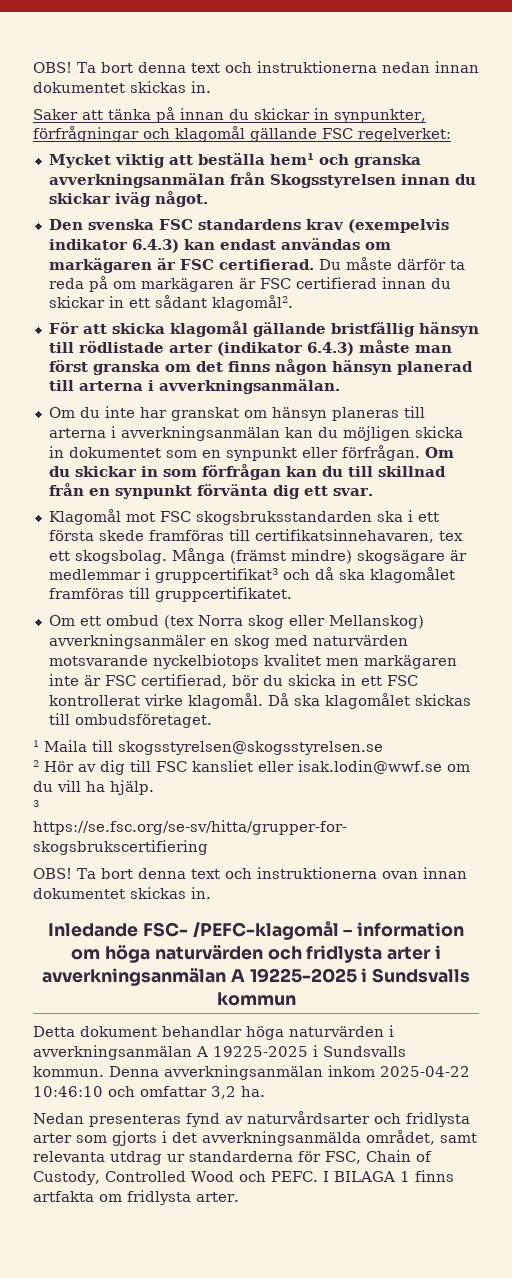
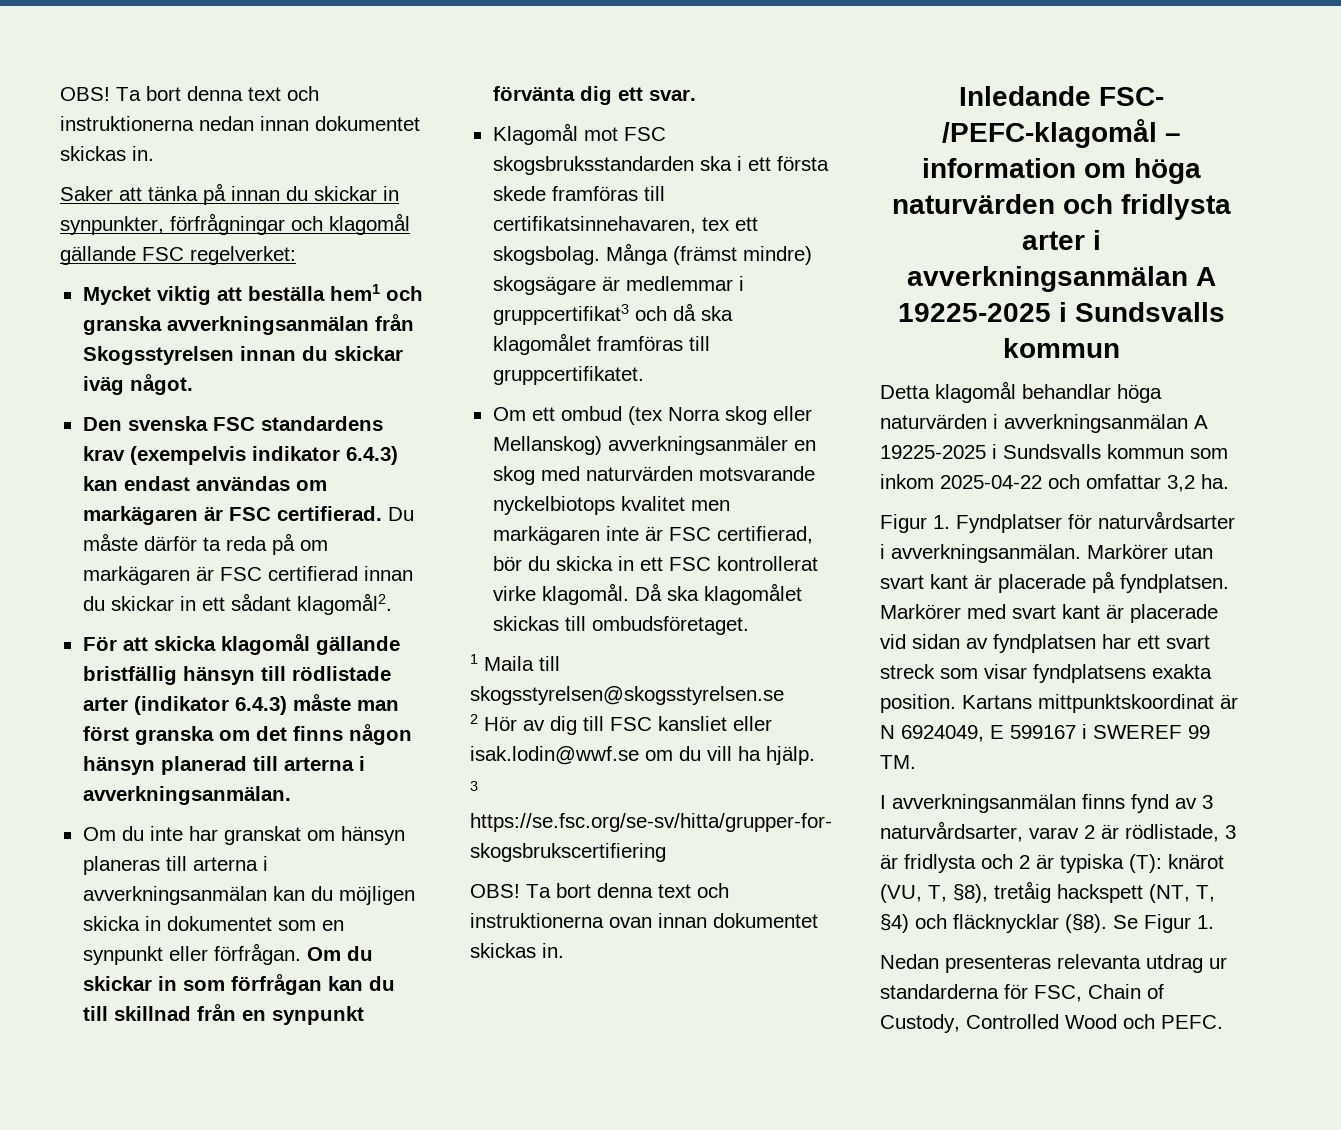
[80,1026,157,1037] dokument -> [935,381,1016,403] klagomål
[33,1065,323,1080] kommun. Denna avverkningsanmälan -> [1107,444,1228,459] kommun som
[33,1086,103,1097] 10:46:10 -> (1042, 482) none
[33,1111,470,1127] [33,1130,477,1146] Nedan presenteras fynd av naturvårdsarter och fridlysta arter som gjorts i det avverkningsanmälda området, samt -> [880,511,1235,533] [880,544,1213,563] [880,571,1229,593] [880,604,1218,623] [880,634,1210,653] [880,664,1212,683] [880,694,1238,713] [880,724,1210,742] [880,755,916,769] [880,794,1213,813] [880,821,1236,842] [880,854,1224,873] [880,881,1215,903] [880,914,1214,933] [880,954,1051,973] Figur 1. Fyndplatser för naturvårdsarter i avverkningsanmälan. Markörer utan svart kant är placerade på fyndplatsen. Markörer med svart kant är placerade vid sidan av fyndplatsen har ett svart streck som visar fyndplatsens exakta position. Kartans mittpunktskoordinat är N 6924049, E 599167 i SWEREF 99 TM. // I avverkningsanmälan finns fynd av 3 naturvårdsarter, varav 2 är rödlistade, 3 är fridlysta och 2 är typiska (T): knärot (VU, T, §8), tretåig hackspett (NT, T, §4) och fläcknycklar (§8). Se Figur 1. // Nedan presenteras
[322,1170,454,1182] [33,1190,239,1205] I BILAGA 1 finns artfakta om fridlysta arter. -> (1223, 1022) none

